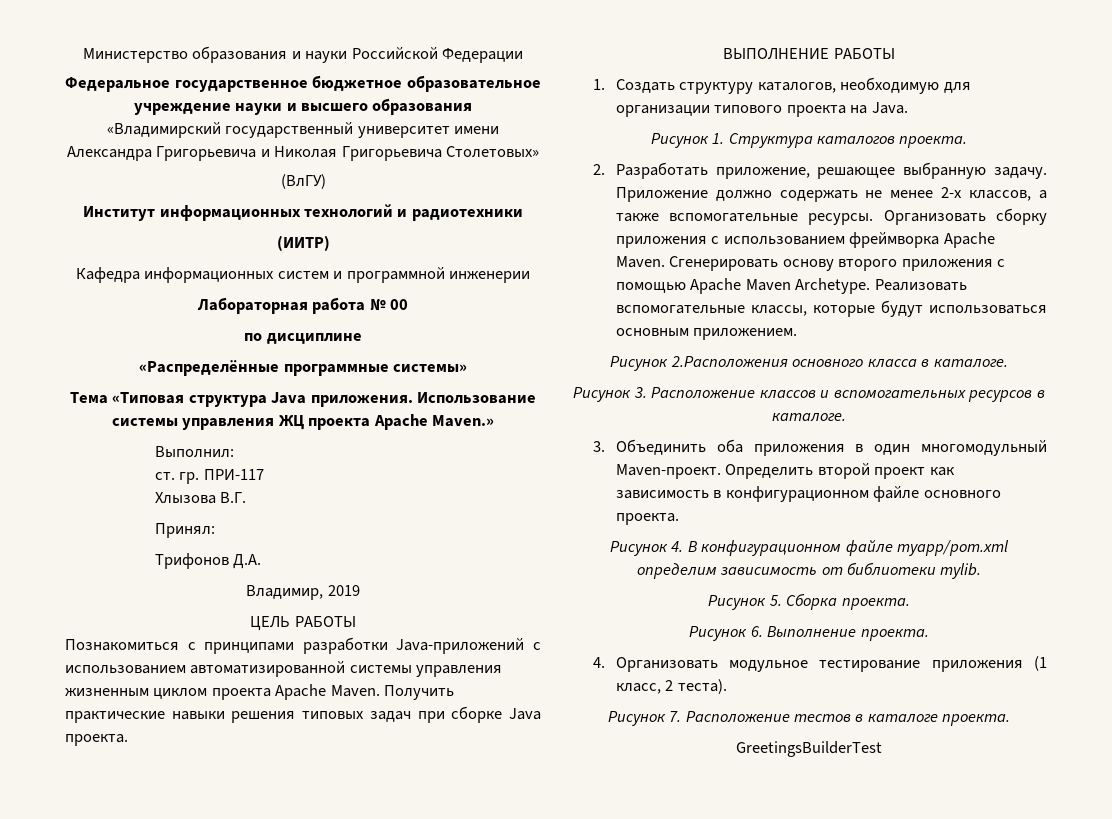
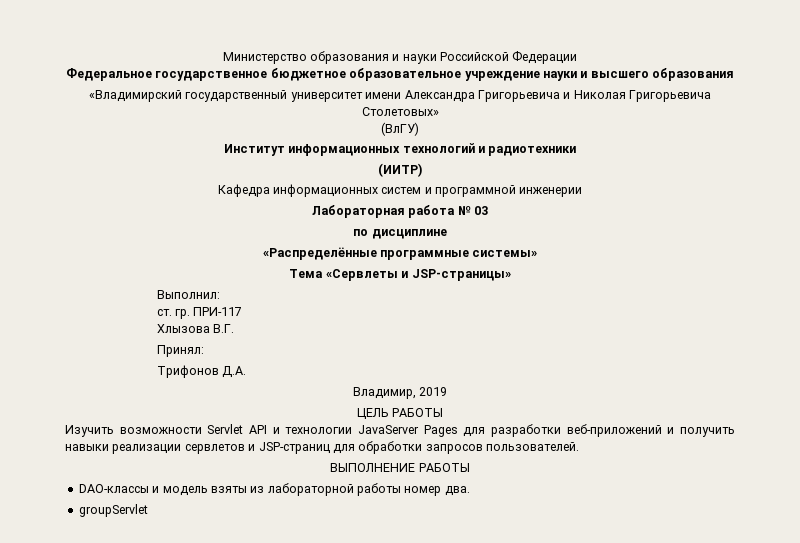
[390,299,409,310] 00 -> [474,206,489,215] 03
[112,392,537,407] [111,414,495,430] «Типовая структура Java приложения. Использование системы управления ЖЦ проекта Apache Maven.» -> [325,269,511,281] «Сервлеты и JSP-страницы»
[65,637,541,654] [65,661,503,677] [65,684,455,700] [65,706,541,723] [65,734,128,746] [723,48,895,60] [593,77,971,94] [615,102,908,117] [650,133,968,148] [593,162,1047,179] [615,187,1047,202] [615,208,1047,225] [615,232,995,248] [615,256,1006,271] [615,278,967,294] [615,300,1047,317] [615,328,798,340] [610,356,1008,371] [573,387,1045,402] [772,413,846,422] [593,439,1047,456] [615,463,955,479] [615,486,1001,502] [615,513,679,525] [609,540,1010,556] [636,562,982,579] [708,593,910,610] [689,626,929,641] [593,656,1047,672] [615,679,727,694] [607,711,1011,726] [736,741,882,757] Познакомиться с принципами разработки Java-приложений с использованием автоматизированной системы управления жизненным циклом проекта Apache Maven. Получить практические навыки решения типовых задач при сборке Java проекта. // ВЫПОЛНЕНИЕ РАБОТЫ // 1. Создать структуру каталогов, необходимую для организации типового проекта на Java. // Рисунок 1. Структура каталогов проекта. // 2. Разработать приложение, решающее выбранную задачу. Приложение должно содержать не менее 2-х классов, а также вспомогательные ресурсы. Организовать сборку приложения с использованием фреймворка Apache Maven. Сгенерировать основу второго приложения с помощью Apache Maven Archetype. Реализовать вспомогательные классы, которые будут использоваться основным приложением. // Рисунок 2.Расположения основного класса в каталоге. // Рисунок 3. Расположение классов и вспомогательных ресурсов в каталоге. // 3. Объединить оба приложения в один многомодульный Maven-проект. Определить второй проект как зависимость в конфигурационном файле основного проекта. // Рисунок 4. В конфигурационном файле myapp/pom.xml определим зависимость от библиотеки mylib. // Рисунок 5. Сборка проекта. // Рисунок 6. Выполнение проекта. // 4. Организовать модульное тестирование приложения (1 класс, 2 теста). // Рисунок 7. Расположение тестов в каталоге проекта. // GreetingsBuilderTest -> [65,424,735,437] [65,441,579,454] [330,463,470,472] [78,483,470,496] [78,504,148,517] Изучить возможности Servlet API и технологии JavaServer Pages для разработки веб-приложений и получить навыки реализации сервлетов и JSP-страниц для обработки запросов пользователей. // ВЫПОЛНЕНИЕ РАБОТЫ // DAO-классы и модель взяты из лабораторной работы номер два. // groupServlet

